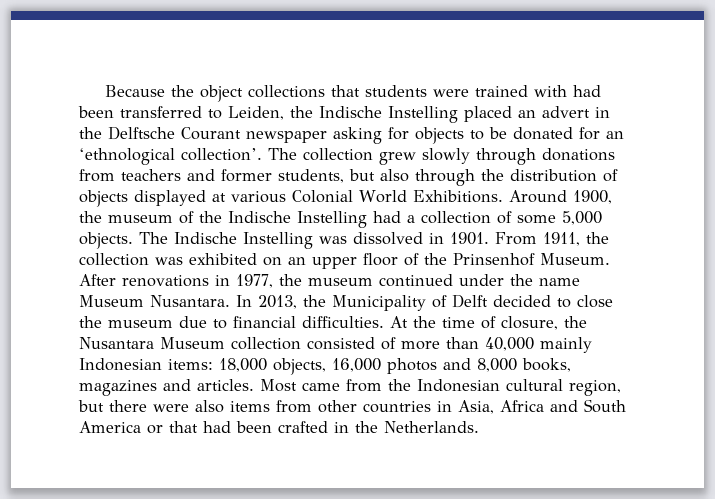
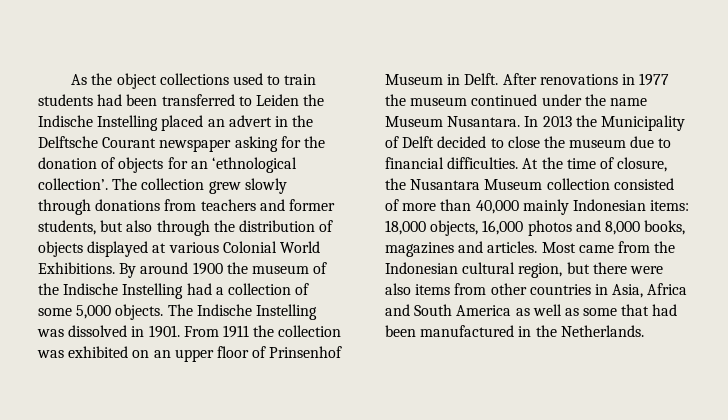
[105,85,166,97] Because -> [71,74,88,85] As
[331,85,568,97] that students were trained with -> [233,73,317,85] [38,94,93,106] used to train students
[228,106,284,120] Leiden, -> [255,94,299,106] Leiden
[415,127,573,144] objects to be donated -> [303,136,325,148] [38,157,164,173] the donation of objects
[508,190,612,204] Around 1900, -> [119,262,223,278] By around 1900
[543,232,580,246] 1911, -> [222,325,249,338] 1911
[424,253,610,266] the Prinsenhof Museum. -> [269,346,343,358] [385,73,499,85] Prinsenhof Museum in Delft.
[236,274,273,288] 1977, -> [639,73,670,86] 1977
[258,295,297,309] 2013, -> [542,115,572,127] 2013
[147,425,163,434] or -> [515,304,618,316] as well as some
[278,421,328,433] crafted -> [420,325,515,337] manufactured

